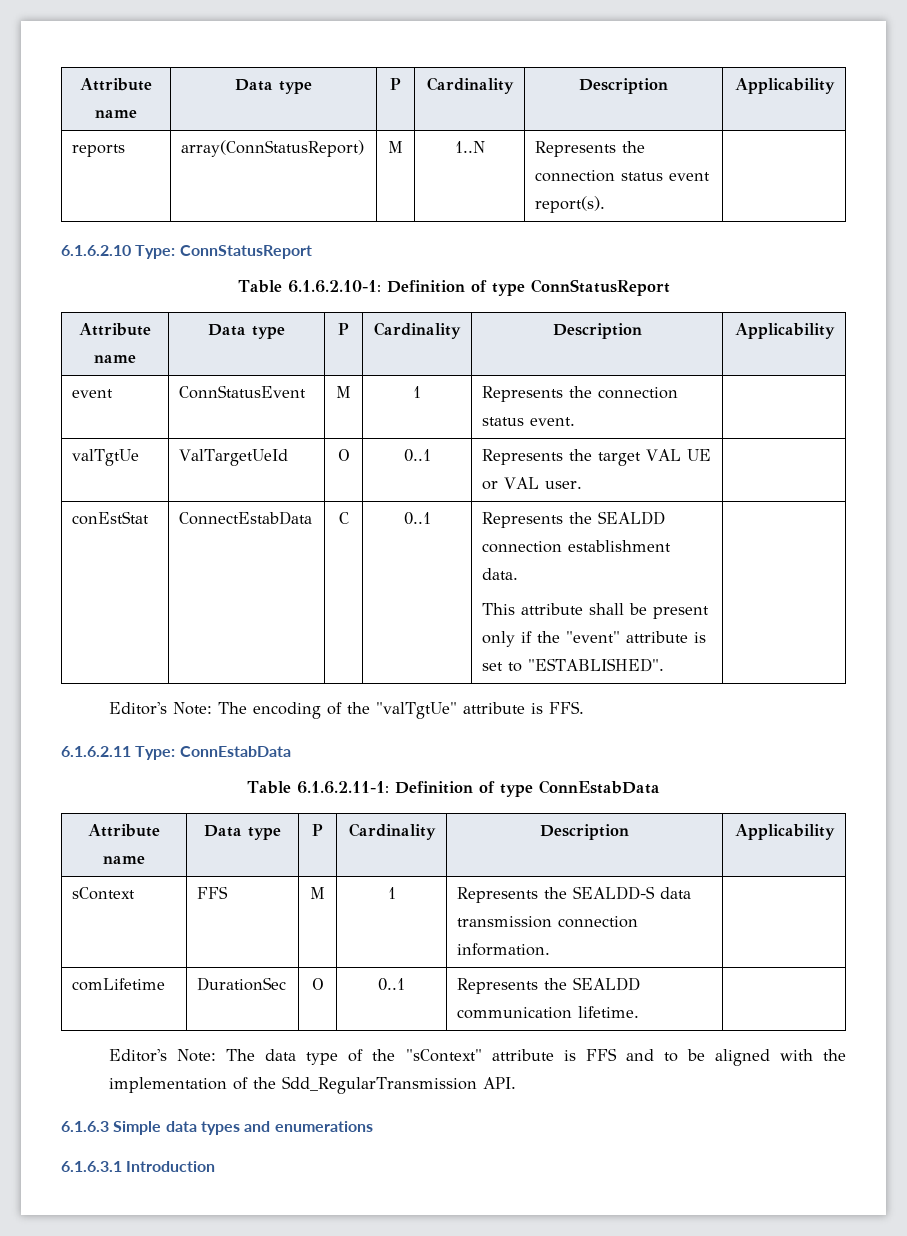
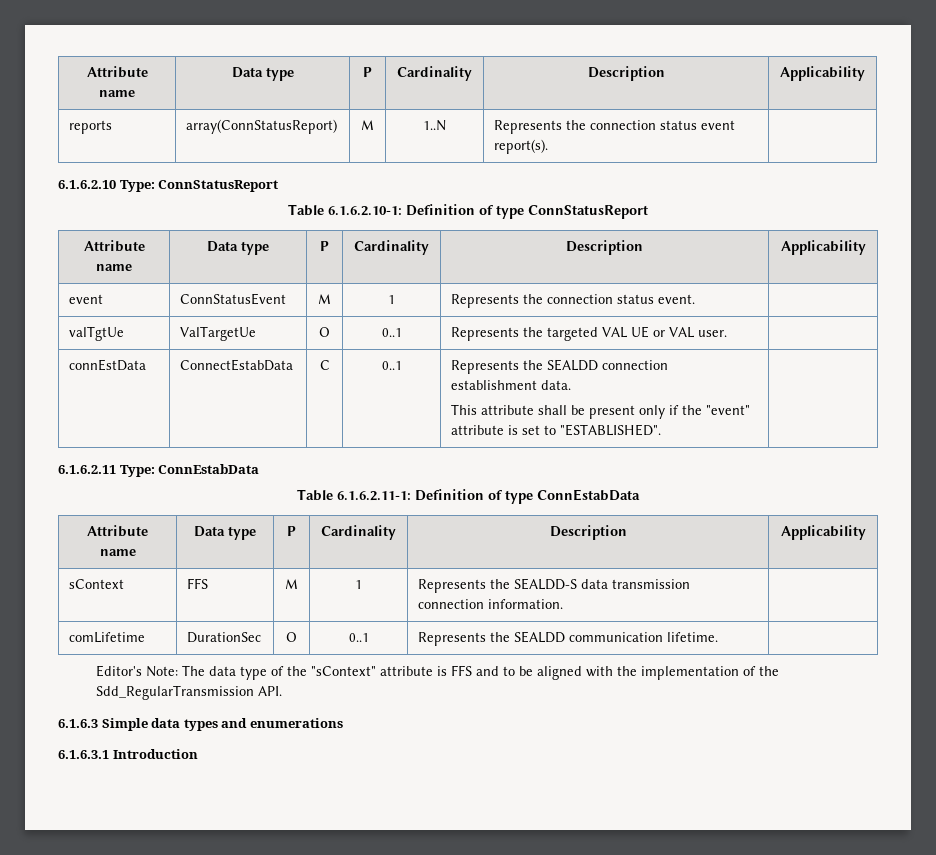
[179,449,289,466] [337,449,350,461] [403,449,431,462] [482,449,642,466] ValTargetUeId | O | 0..1 | Represents the target -> [180,326,257,341] [319,327,330,337] [381,328,402,337] [451,327,599,341] ValTargetUe | O | 0..1 | Represents the targeted
[72,511,150,525] conEstStat -> [69,359,147,371] connEstData
[109,701,585,719] // Editor's Note: The encoding of the "valTgtUe" attribute is FFS. -> (662, 430) none

